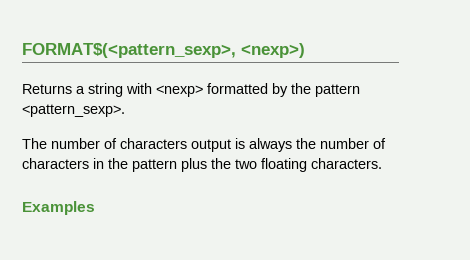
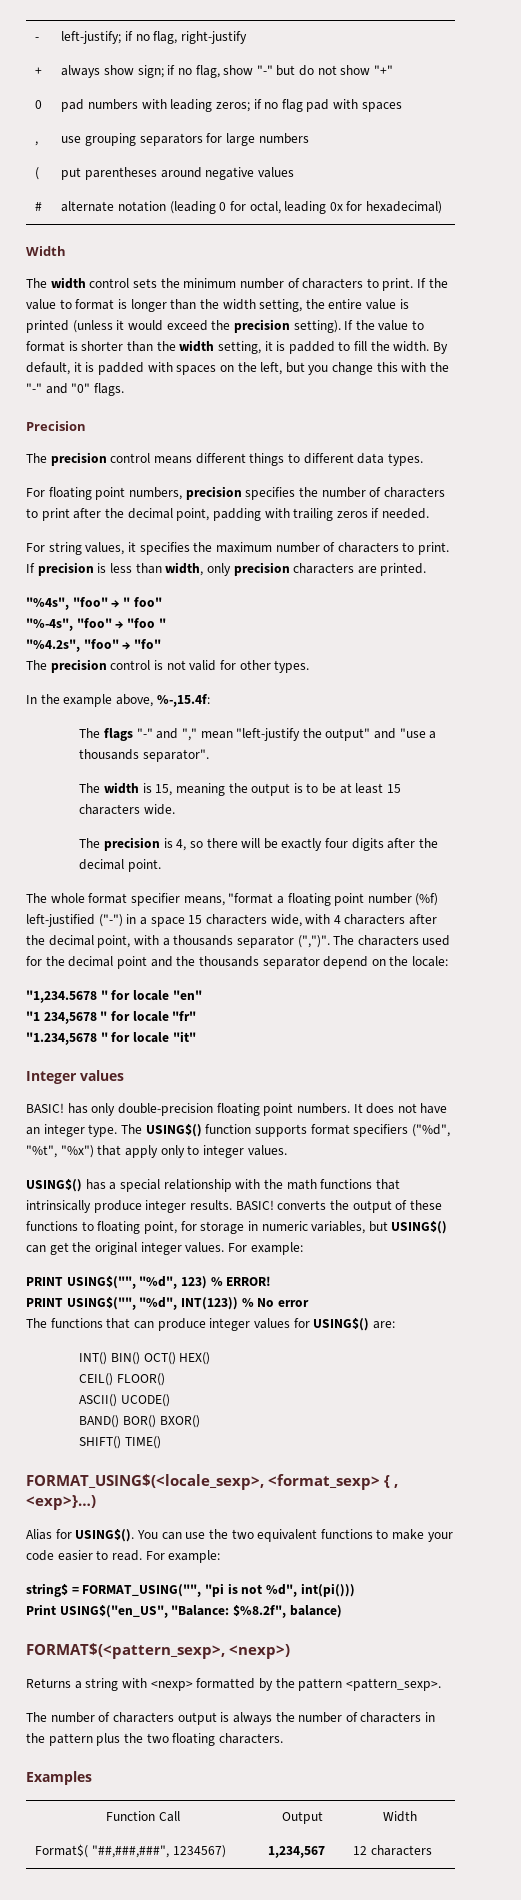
(22, 50) none -> [35,37,40,41] [61,31,247,44] [35,67,43,75] [61,65,394,78] [35,100,43,109] [61,99,402,112] [35,141,39,146] [61,133,309,146] [35,167,40,180] [61,167,294,180] [35,202,43,211] [61,201,443,214] [26,246,66,256] [26,277,448,291] [26,299,409,312] [26,319,425,333] [26,340,449,354] [26,362,450,375] [26,383,124,396] [26,421,86,431] [26,452,423,466] [26,486,445,500] [26,508,430,521] [26,542,450,555] [26,562,427,576] [26,597,162,610] [26,618,166,631] [26,639,161,652] [26,659,310,673] [26,694,210,707] [79,728,437,741] [79,749,209,762] [79,782,402,796] [79,804,175,815] [79,837,439,851] [79,859,161,872] [26,893,439,906] [26,914,438,927] [26,935,451,948] [26,956,449,969] [26,990,202,1003] [26,1011,197,1024] [26,1031,196,1045] [26,1070,124,1084] [26,1103,448,1116] [26,1124,450,1137] [26,1145,287,1158] [26,1179,400,1192] [26,1200,442,1213] [26,1221,448,1234] [26,1242,303,1255] [26,1276,272,1289] [26,1297,309,1310] [26,1318,395,1331] [79,1352,211,1365] [79,1373,165,1386] [79,1394,170,1407] [79,1415,200,1428] [79,1436,161,1449] [26,1474,398,1490] [26,1495,96,1510] [26,1529,453,1542] [26,1550,221,1563] [26,1583,355,1597] [26,1604,342,1618] - | left-justify; if no flag, right-justify // + | always show sign; if no flag, show "-" but do not show "+" // 0 | pad numbers with leading zeros; if no flag pad with spaces // , | use grouping separators for large numbers // ( | put parentheses around negative values // # | alternate notation (leading 0 for octal, leading 0x for hexadecimal) // Width // The width control sets the minimum number of characters to print. If the value to format is longer than the width setting, the entire value is printed (unless it would exceed the precision setting). If the value to format is shorter than the width setting, it is padded to fill the width. By default, it is padded with spaces on the left, but you change this with the "-" and "0" flags. // Precision // The precision control means different things to different data types. // For floating point numbers, precision specifies the number of characters to print after the decimal point, padding with trailing zeros if needed. // For string values, it specifies the maximum number of characters to print. If precision is less than width, only precision characters are printed. // "%4s", "foo" → " foo" // "%-4s", "foo" → "foo " // "%4.2s", "foo" → "fo" // The precision control is not valid for other types. // In the example above, %-,15.4f: // The flags "-" and "," mean "left-justify the output" and "use a thousands separator". // The width is 15, meaning the output is to be at least 15 characters wide. // The precision is 4, so there will be exactly four digits after the decimal point. // The whole format specifier means, "format a floating point number (%f) left-justified ("-") in a space 15 characters wide, with 4 characters after the decimal point, with a thousands separator (",")". The characters used for the decimal point and the thousands separator depend on the locale: // "1,234.5678 " for locale "en" // "1 234,5678 " for locale "fr" // "1.234,5678 " for locale "it" // Integer values // BASIC! has only double-precision floating point numbers. It does not have an integer type. The USING$() function supports format specifiers ("%d", "%t", "%x") that apply only to integer values. // USING$() has a special relationship with the math functions that intrinsically produce integer results. BASIC! converts the output of these functions to floating point, for storage in numeric variables, but USING$() can get the original integer values. For example: // PRINT USING$("", "%d", 123) % ERROR! // PRINT USING$("", "%d", INT(123)) % No error // The functions that can produce integer values for USING$() are: // INT() BIN() OCT() HEX() // CEIL() FLOOR() // ASCII() UCODE() // BAND() BOR() BXOR() // SHIFT() TIME() // FORMAT_USING$(<locale_sexp>, <format_sexp> { , <exp>}…) // Alias for USING$(). You can use the two equivalent functions to make your code easier to read. For example: // string$ = FORMAT_USING("", "pi is not %d", int(pi())) // Print USING$("en_US", "Balance: $%8.2f", balance) //
(95, 208) none -> [106,1811,180,1822] [281,1811,323,1824] [382,1811,417,1822] [35,1844,226,1858] [268,1846,326,1858] [353,1845,432,1856] // Function Call | Output | Width // Format$( "##,###,###", 1234567) | 1,234,567 | 12 characters

